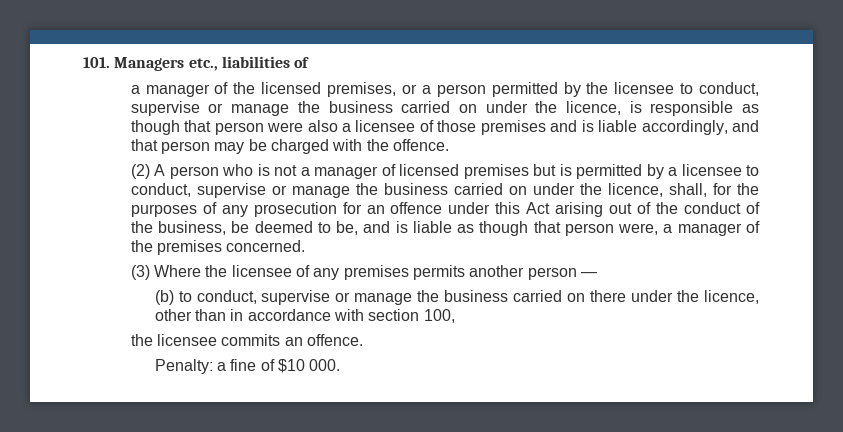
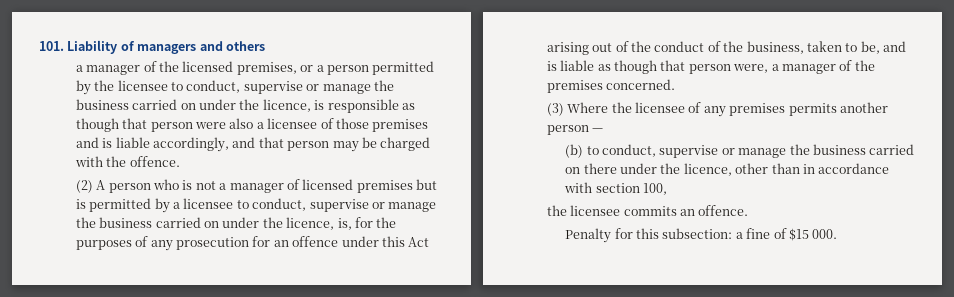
[114,56,310,71] Managers etc., liabilities of -> [67,40,265,54] Liability of managers and others
[668,183,707,197] shall, -> [337,218,352,230] is,
[231,221,313,233] be deemed -> [806,41,842,52] taken
[154,359,213,374] Penalty: -> [565,228,733,243] Penalty for this subsection:
[277,359,305,373] $10 -> [788,228,809,241] $15

